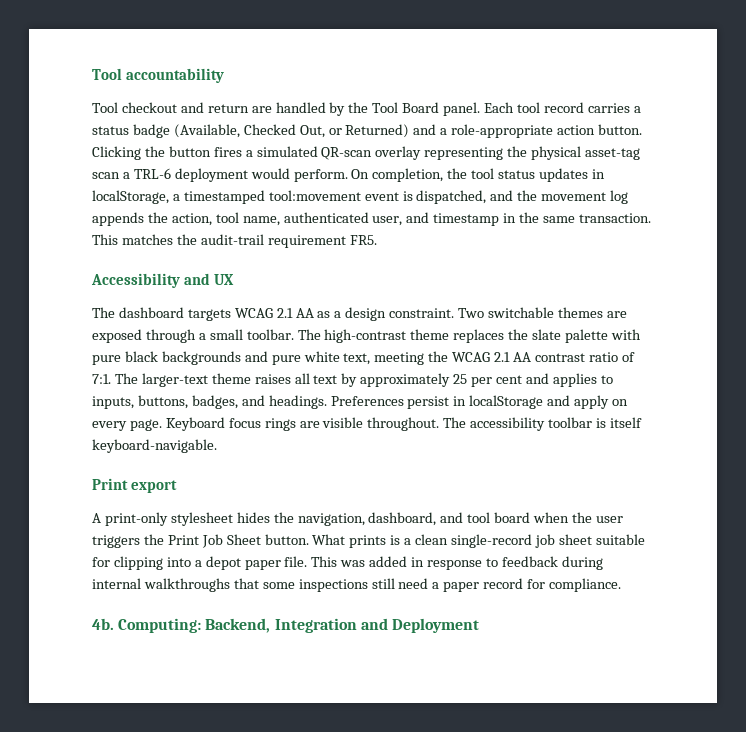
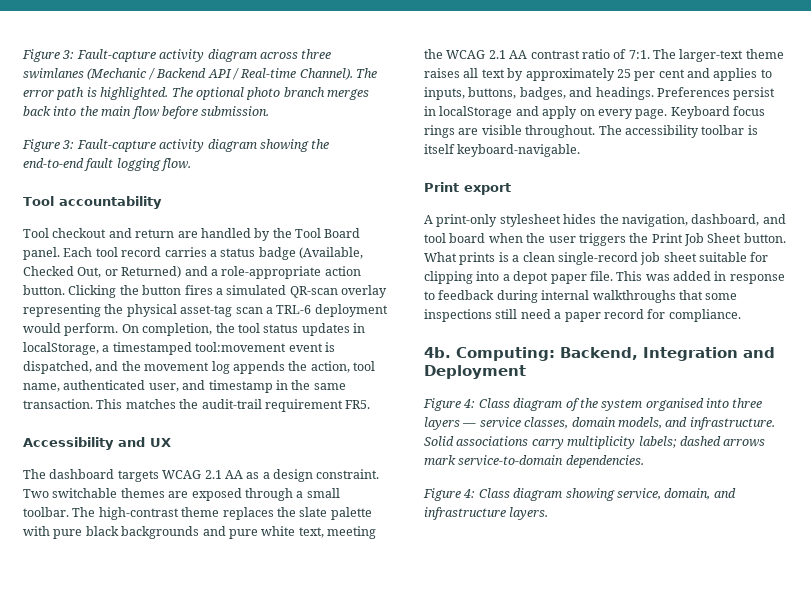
(92, 74) none -> [22,49,332,62] [23,68,377,80] [23,87,369,100] [23,106,270,119] [22,139,330,152] [23,158,192,171] Figure 3: Fault-capture activity diagram across three swimlanes (Mechanic / Backend API / Real-time Channel). The error path is highlighted. The optional photo branch merges back into the main flow before submission. // Figure 3: Fault-capture activity diagram showing the end-to-end fault logging flow. //
(479, 625) none -> [423,398,763,411] [424,417,775,430] [424,436,766,449] [424,455,644,468] [423,488,736,501] [424,507,549,520] // Figure 4: Class diagram of the system organised into three layers — service classes, domain models, and infrastructure. Solid associations carry multiplicity labels; dashed arrows mark service-to-domain dependencies. // Figure 4: Class diagram showing service, domain, and infrastructure layers.

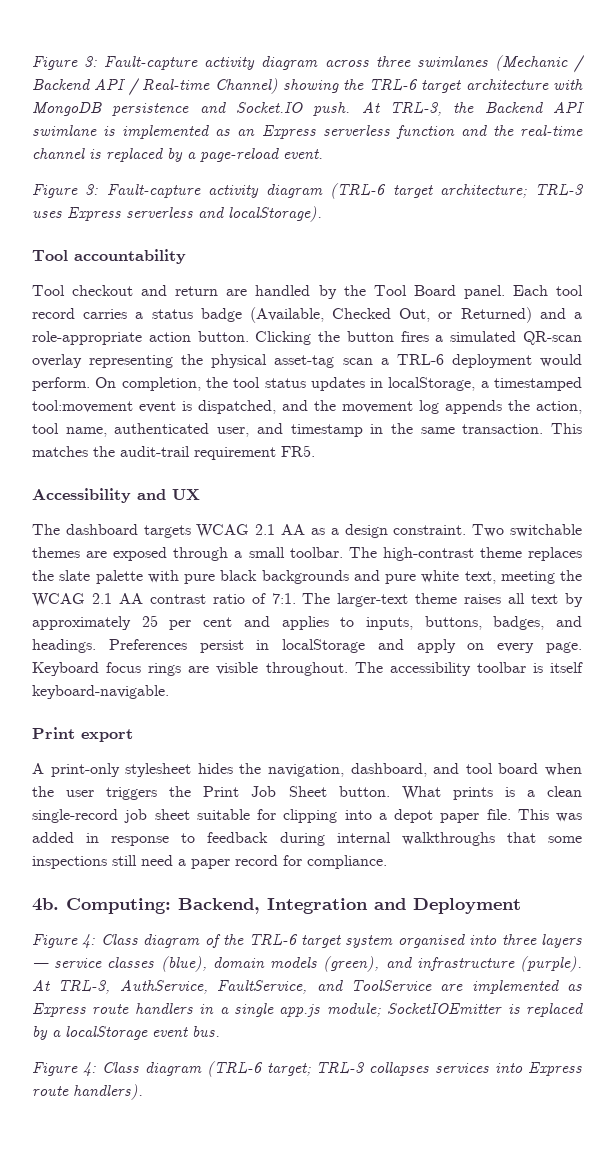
[299,68,377,80] [23,87,369,100] [23,106,270,119] [22,139,330,152] [23,158,192,171] Channel). The error path is highlighted. The optional photo branch merges back into the main flow before submission. // Figure 3: Fault-capture activity diagram showing the end-to-end fault logging flow. -> [214,78,583,94] [32,101,585,116] [32,125,584,139] [32,148,323,162] [32,183,583,199] [32,206,322,222] Channel) showing the TRL-6 target architecture with MongoDB persistence and Socket.IO push. At TRL-3, the Backend API swimlane is implemented as an Express serverless function and the real-time channel is replaced by a page-reload event. // Figure 3: Fault-capture activity diagram (TRL-6 target architecture; TRL-3 uses Express serverless and localStorage).
(598, 403) none -> [248,934,341,948] TRL-6 target
[524,417,775,430] [424,436,766,449] [424,455,644,468] [423,488,736,501] [424,507,549,520] classes, domain models, and infrastructure. Solid associations carry multiplicity labels; dashed arrows mark service-to-domain dependencies. // Figure 4: Class diagram showing service, domain, and infrastructure layers. -> [107,956,582,972] [32,979,582,994] [32,1003,583,1017] [32,1026,220,1040] [32,1061,582,1077] [32,1084,143,1100] classes (blue), domain models (green), and infrastructure (purple). At TRL-3, AuthService, FaultService, and ToolService are implemented as Express route handlers in a single app.js module; SocketIOEmitter is replaced by a localStorage event bus. // Figure 4: Class diagram (TRL-6 target; TRL-3 collapses services into Express route handlers).

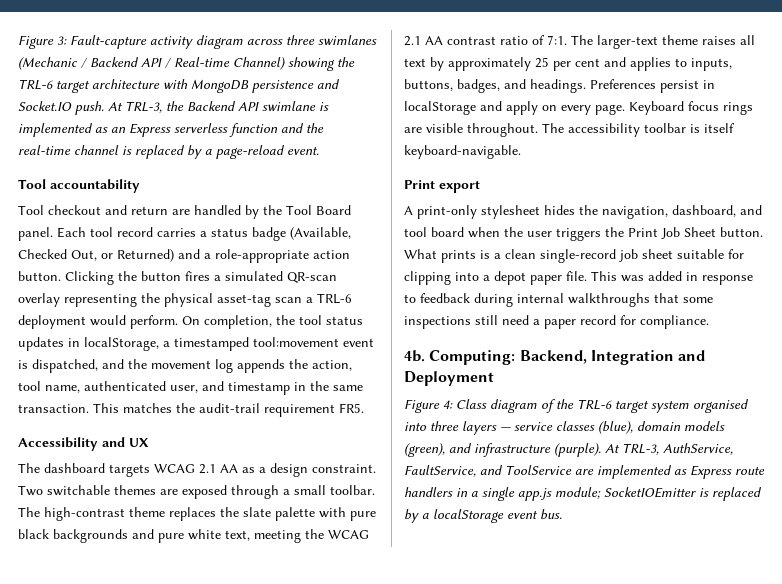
[32,183,583,199] [32,206,322,222] // Figure 3: Fault-capture activity diagram (TRL-6 target architecture; TRL-3 uses Express serverless and localStorage). -> (319, 151) none
[32,1061,582,1077] [32,1084,143,1100] // Figure 4: Class diagram (TRL-6 target; TRL-3 collapses services into Express route handlers). -> (562, 514) none

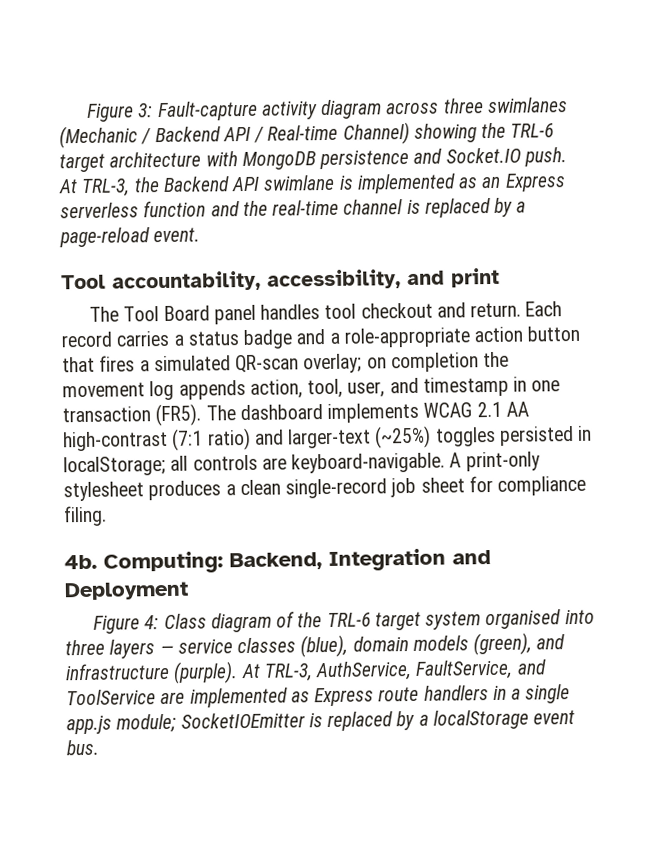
[50,179,140,193] [18,205,351,219] [18,227,113,241] accountability // Tool checkout and return are handled by the Tool Board panel. Each tool -> [112,267,500,292] [89,301,563,325] accountability, accessibility, and print // The Tool Board panel handles tool checkout and return. Each
[290,227,351,240] [18,249,350,263] [18,271,337,285] [18,293,352,307] [18,315,363,329] [18,337,374,351] [18,359,352,373] [18,381,363,395] [18,403,364,417] [18,437,149,451] (Available, Checked Out, or Returned) and a role-appropriate action button. Clicking the button fires a simulated QR-scan overlay representing the physical asset-tag scan a TRL-6 deployment would perform. On completion, the tool status updates in localStorage, a timestamped tool:movement event is dispatched, and the movement log appends the action, tool name, authenticated user, and timestamp in the same transaction. This matches the audit-trail requirement FR5. // Accessibility and UX // -> [296,325,581,348] [62,351,510,374] [62,376,561,401] [62,403,202,427] and a role-appropriate action button that fires a simulated QR-scan overlay; on completion the movement log appends action, tool, user, and timestamp in one transaction (FR5).
[109,463,376,477] [18,485,375,499] [18,507,376,521] [18,529,369,543] [404,35,755,49] [404,57,732,71] [404,79,715,93] [404,101,753,115] [404,123,735,137] targets WCAG 2.1 AA as a design constraint. Two switchable themes are exposed through a small toolbar. The high-contrast theme replaces the slate palette with pure black backgrounds and pure white text, meeting the WCAG 2.1 AA contrast ratio of 7:1. The larger-text theme raises all text by approximately 25 per cent and applies to inputs, buttons, badges, and headings. Preferences persist in localStorage and apply on every page. Keyboard focus rings are visible throughout. The accessibility toolbar is itself -> [327,401,529,423] [63,425,593,452] [63,454,287,477] implements WCAG 2.1 AA high-contrast (7:1 ratio) and larger-text (~25%) toggles persisted in localStorage; all controls are
[404,180,480,193] // Print export // -> (446, 463) none
[544,205,762,219] [404,227,763,241] [404,249,490,263] hides the navigation, dashboard, and tool board when the user triggers the Print Job Sheet button. What prints is -> [148,480,222,501] produces
[677,249,744,259] [404,271,753,285] [404,293,713,307] [404,315,709,329] suitable for clipping into a depot paper file. This was added in response to feedback during internal walkthroughs that some inspections still need a paper record for compliance. -> [468,475,587,496] [63,505,107,527] for compliance filing.

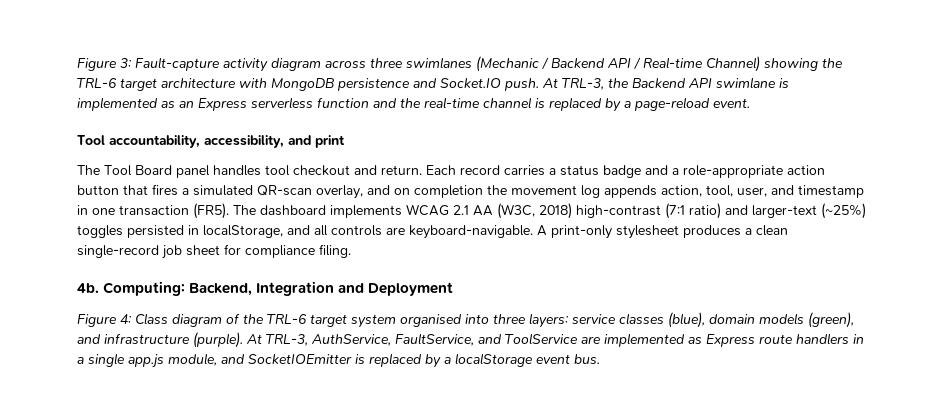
[303,353,363,374] overlay; -> [316,185,390,199] overlay, and
(529, 409) none -> [497,203,572,219] (W3C, 2018)
[63,455,166,477] localStorage; -> [203,225,310,238] localStorage, and
[109,639,174,659] layers — -> [529,313,569,328] layers:
[116,713,177,733] module; -> [168,353,245,366] module, and

